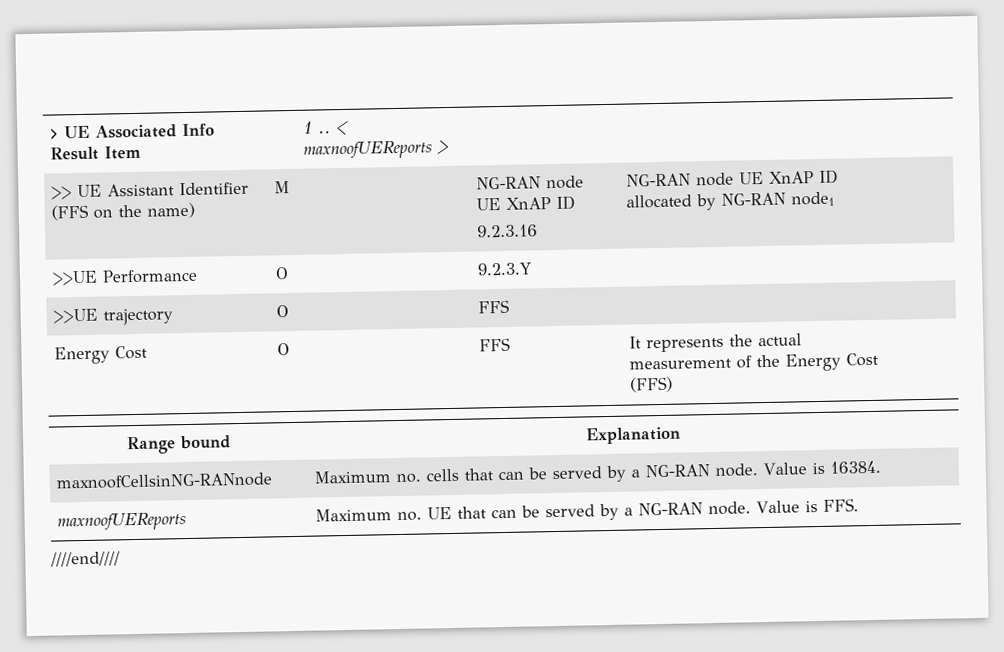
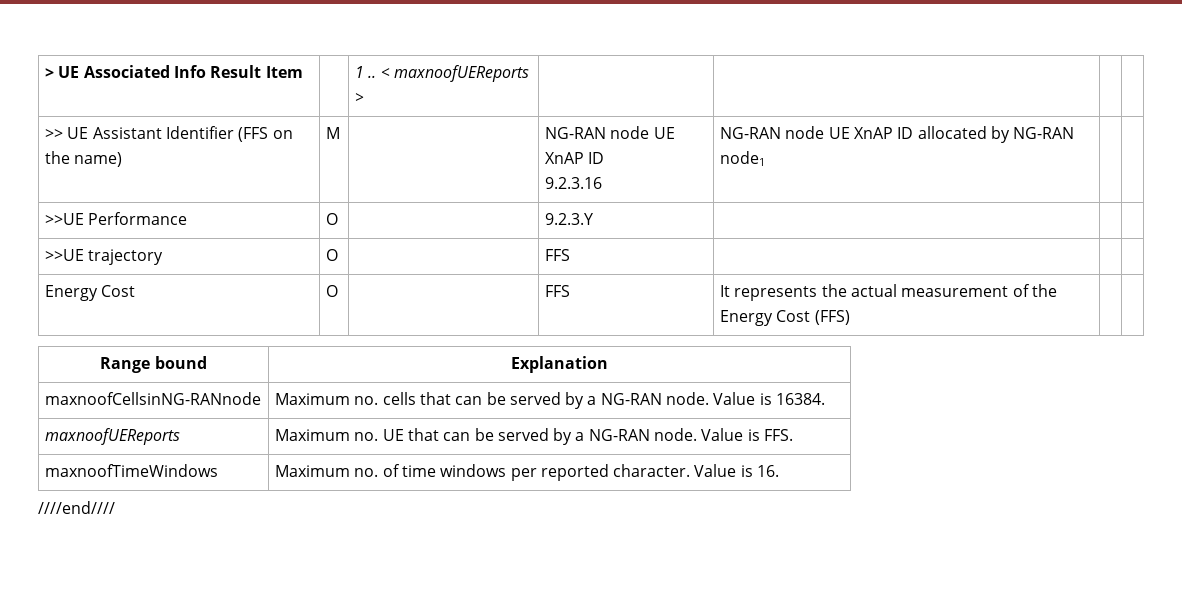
(860, 505) none -> [44,464,218,477] [274,464,780,481] // maxnoofTimeWindows | Maximum no. of time windows per reported character. Value is 16.

